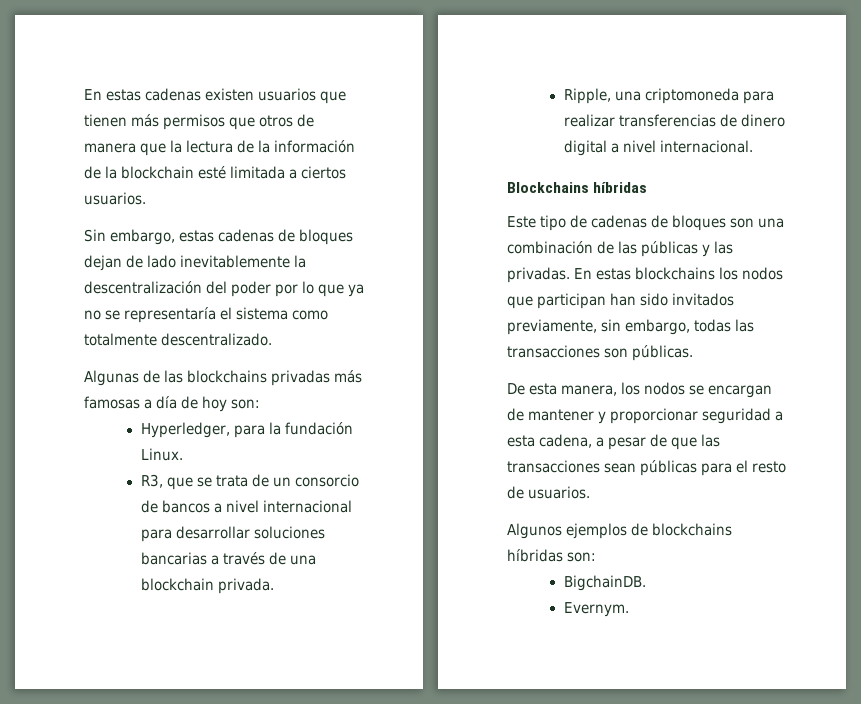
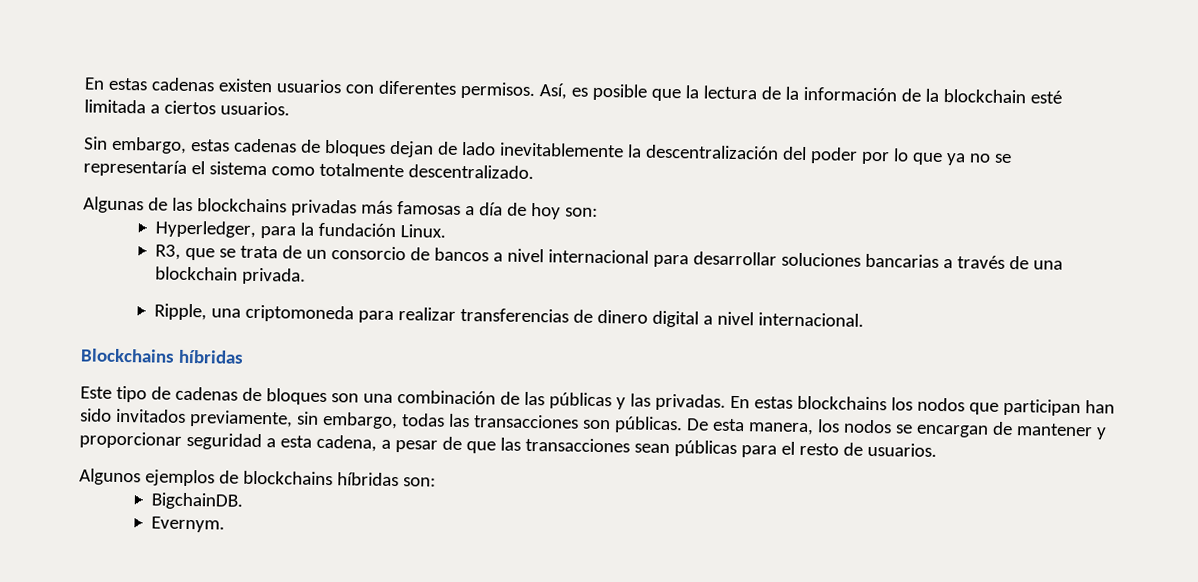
[320,91,347,104] [84,114,315,130] [84,143,136,153] que tienen más permisos que otros de manera -> [344,80,648,101] con diferentes permisos. Así, es posible
(694, 353) // -> (683, 425) none

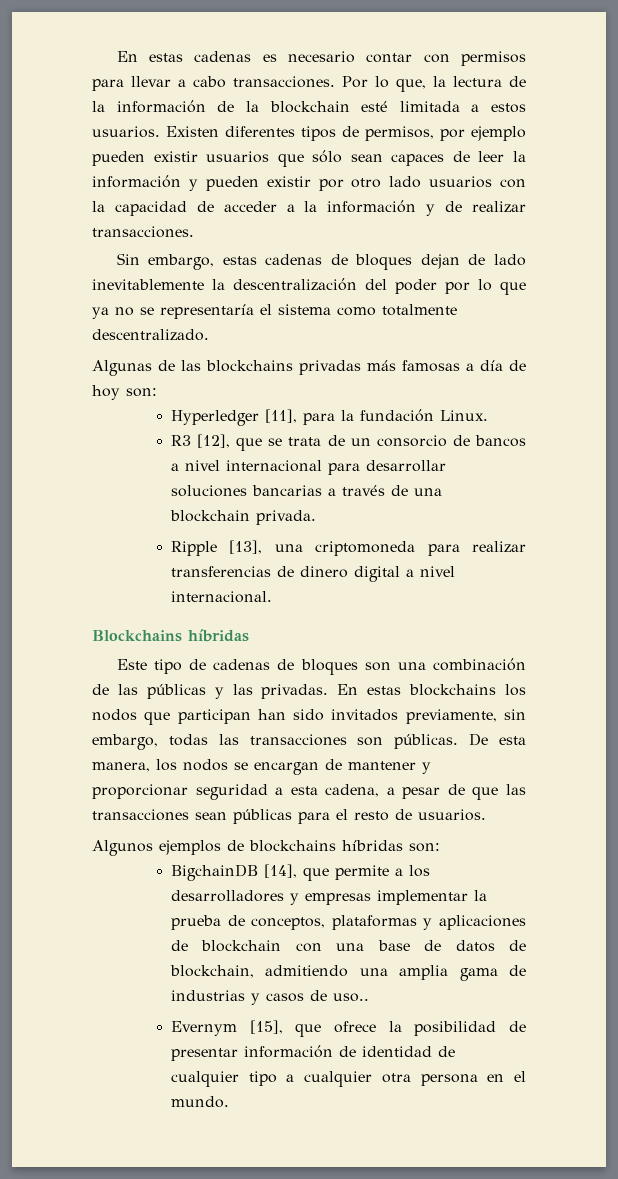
[217,78,681,102] existen usuarios con diferentes permisos. Así, es posible que -> [262,51,526,66] [92,76,426,92] es necesario contar con permisos para llevar a cabo transacciones. Por lo que,
[163,100,290,116] ciertos usuarios. -> [491,103,526,113] [92,126,526,141] [92,150,526,167] [92,175,526,191] [92,200,526,216] [92,226,194,238] estos usuarios. Existen diferentes tipos de permisos, por ejemplo pueden existir usuarios que sólo sean capaces de leer la información y pueden existir por otro lado usuarios con la capacidad de acceder a la información y de realizar transacciones.
[155,220,257,238] Hyperledger, -> [170,409,297,426] Hyperledger [11],
[155,244,182,260] R3, -> [170,434,231,448] R3 [12],
[154,303,208,321] Ripple, -> [170,540,263,556] Ripple [13],
[151,492,244,510] [151,516,226,533] BigchainDB. // Evernym. -> [170,864,430,881] [170,890,487,905] [170,915,526,930] [170,940,526,952] [169,965,527,981] [170,990,369,1005] [170,1020,526,1037] [170,1045,455,1061] [170,1071,526,1087] [170,1096,229,1108] BigchainDB [14], que permite a los desarrolladores y empresas implementar la prueba de conceptos, plataformas y aplicaciones de blockchain con una base de datos de blockchain, admitiendo una amplia gama de industrias y casos de uso.. // Evernym [15], que ofrece la posibilidad de presentar información de identidad de cualquier tipo a cualquier otra persona en el mundo.

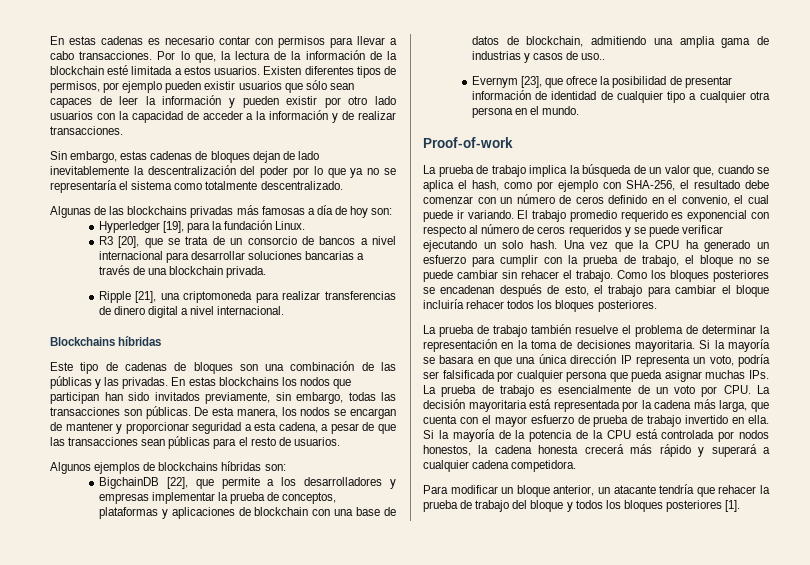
[264,409,297,423] [11], -> [163,221,185,233] [19],
[197,434,231,448] [12], -> [118,236,140,248] [20],
[229,540,263,554] [13], -> [135,291,157,303] [21],
[263,864,297,878] [14], -> [166,477,188,489] [22],
[249,1020,283,1034] [15], -> [521,76,543,88] [23],
(229, 1102) none -> [423,137,513,148] [423,164,769,177] [423,180,769,192] [423,194,769,206] [423,210,769,222] [423,224,723,237] [423,240,769,252] [423,255,769,267] [423,270,769,282] [423,284,769,297] [423,299,657,312] [423,324,770,337] [423,339,770,352] [423,354,770,367] [423,370,769,382] [423,385,770,397] [423,399,769,412] [423,415,769,427] [423,429,769,442] [423,444,770,457] [423,460,577,472] [423,484,770,497] [423,500,741,512] // Proof-of-work // La prueba de trabajo implica la búsqueda de un valor que, cuando se aplica el hash, como por ejemplo con SHA-256, el resultado debe comenzar con un número de ceros definido en el convenio, el cual puede ir variando. El trabajo promedio requerido es exponencial con respecto al número de ceros requeridos y se puede verificar ejecutando un solo hash. Una vez que la CPU ha generado un esfuerzo para cumplir con la prueba de trabajo, el bloque no se puede cambiar sin rehacer el trabajo. Como los bloques posteriores se encadenan después de esto, el trabajo para cambiar el bloque incluiría rehacer todos los bloques posteriores. // La prueba de trabajo también resuelve el problema de determinar la representación en la toma de decisiones mayoritaria. Si la mayoría se basara en que una única dirección IP representa un voto, podría ser falsificada por cualquier persona que pueda asignar muchas IPs. La prueba de trabajo es esencialmente de un voto por CPU. La decisión mayoritaria está representada por la cadena más larga, que cuenta con el mayor esfuerzo de prueba de trabajo invertido en ella. Si la mayoría de la potencia de la CPU está controlada por nodos honestos, la cadena honesta crecerá más rápido y superará a cualquier cadena competidora. // Para modificar un bloque anterior, un atacante tendría que rehacer la prueba de trabajo del bloque y todos los bloques posteriores [1].

